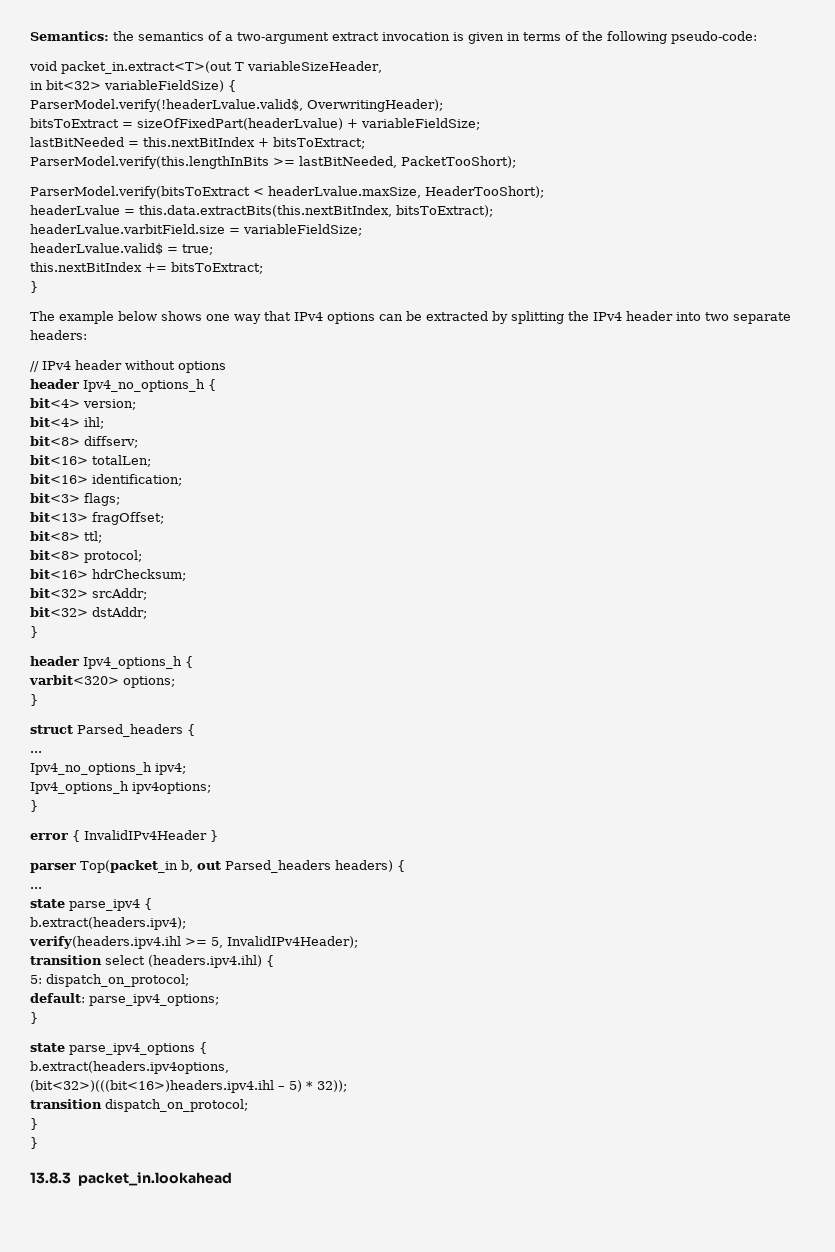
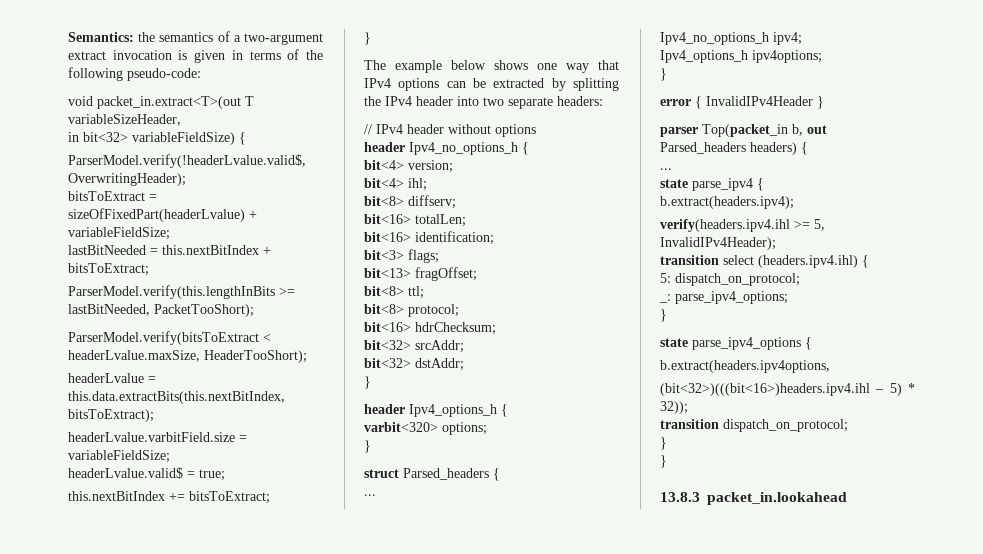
[30,993,85,1003] default: -> [659,294,671,303] _:

